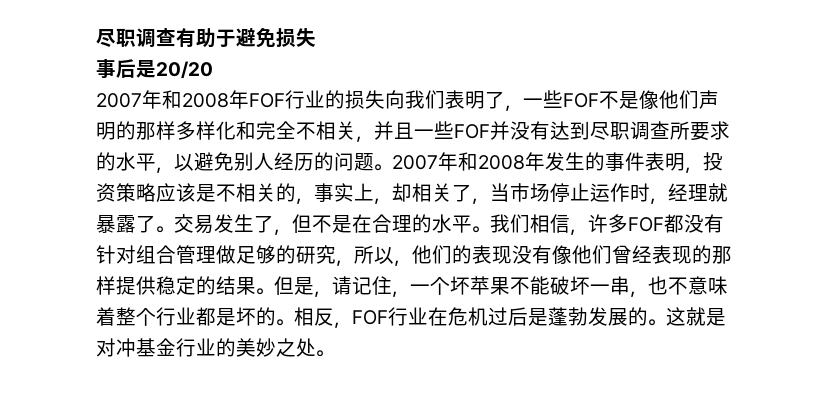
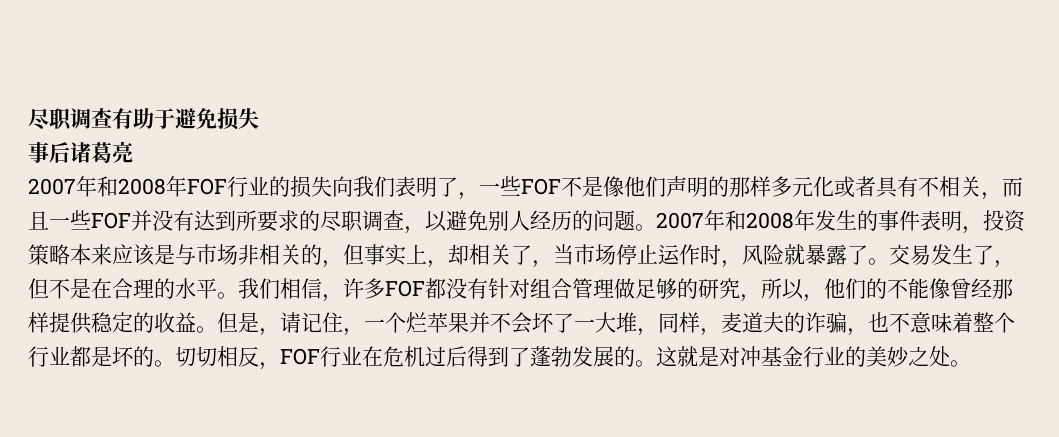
[136,60,213,79] 是20/20 -> [70,141,133,163] 诸葛亮
[196,121,296,140] 样化和完全 -> [792,176,918,198] 元化或者具有
[374,121,394,140] 并 -> [1002,177,1023,197] 而
[590,121,730,141] [96,152,156,171] 尽职调查所要求的水平 -> [236,210,404,232] 所要求的尽职调查
[156,183,236,202] 应该是不 -> [70,244,259,266] 本来应该是与市场非
(314, 201) none -> [343,244,364,265] 但
[668,183,708,201] 经理 -> [742,244,784,265] 风险
[472,245,712,264] 表现没有像他们曾经表现的 -> [887,278,992,299] 不能像曾经
[216,276,256,295] 结果 -> [154,312,196,333] 收益
[450,276,630,295] 坏苹果不能破坏一串 -> [406,312,847,336] 烂苹果并不会坏了一大堆，同样，麦道夫的诈骗
(294, 322) none -> [175,346,217,367] 切切
[528,308,548,326] 是 -> [467,346,530,367] 得到了

